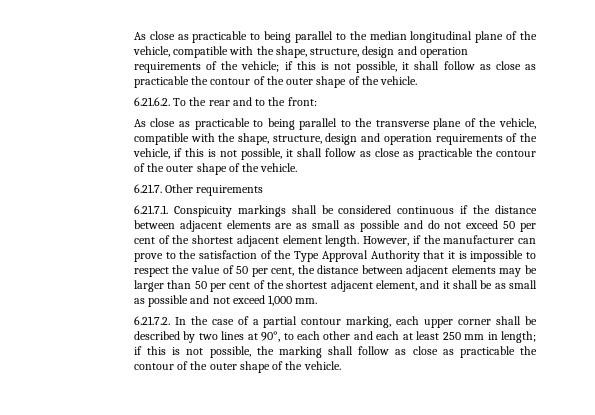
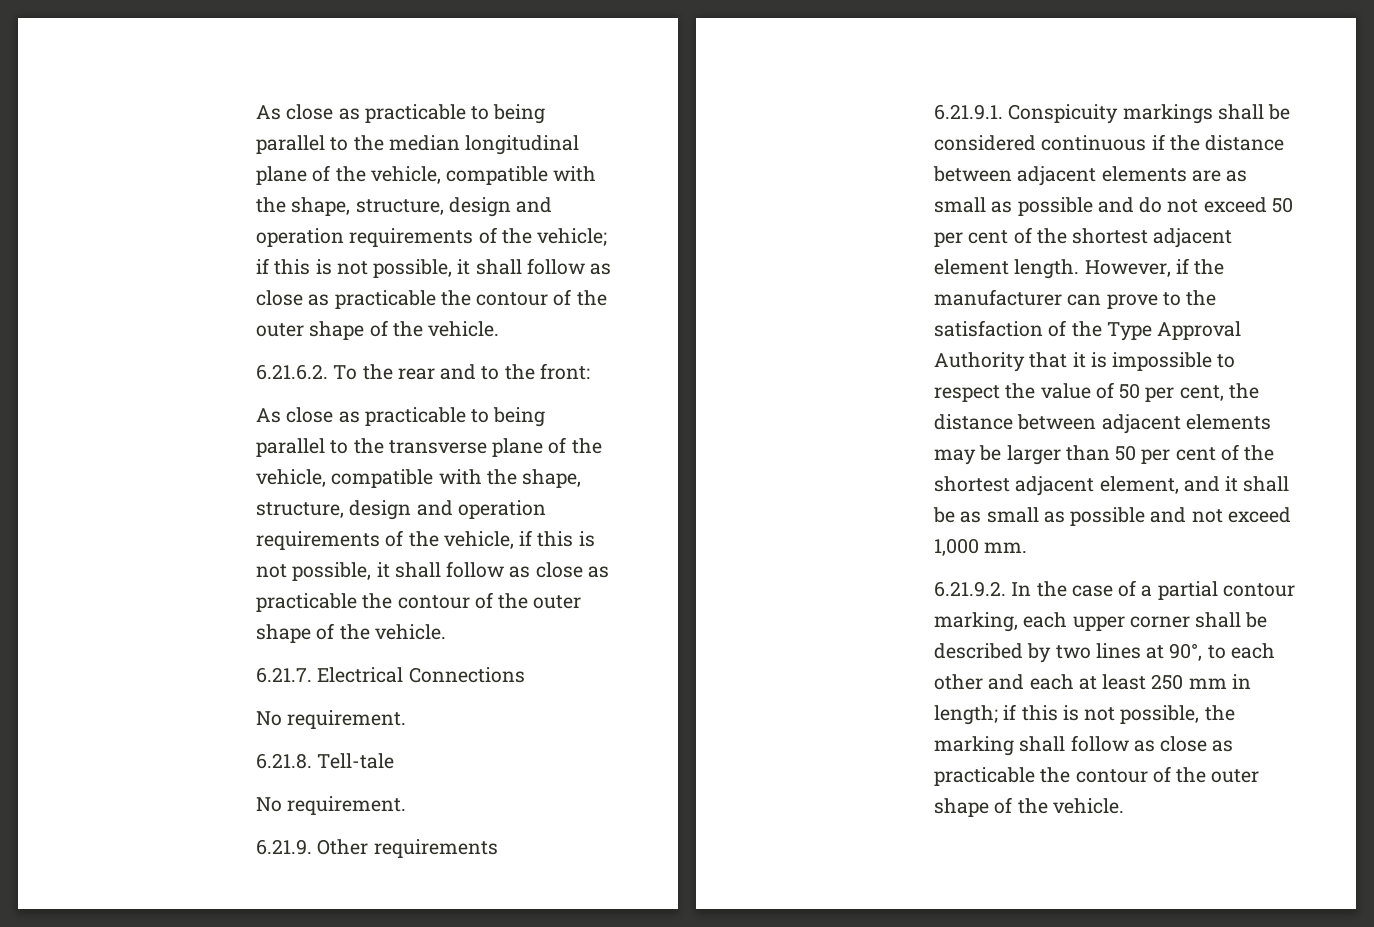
(162, 188) none -> [317,667,525,683] [256,710,407,729] [256,753,395,769] [256,796,407,815] [256,839,313,855] Electrical Connections // No requirement. // 6.21.8. Tell-tale // No requirement. // 6.21.9.
[133,205,168,214] 6.21.7.1. -> [934,104,1004,120] 6.21.9.1.
[133,316,170,325] 6.21.7.2. -> [934,581,1007,597] 6.21.9.2.

